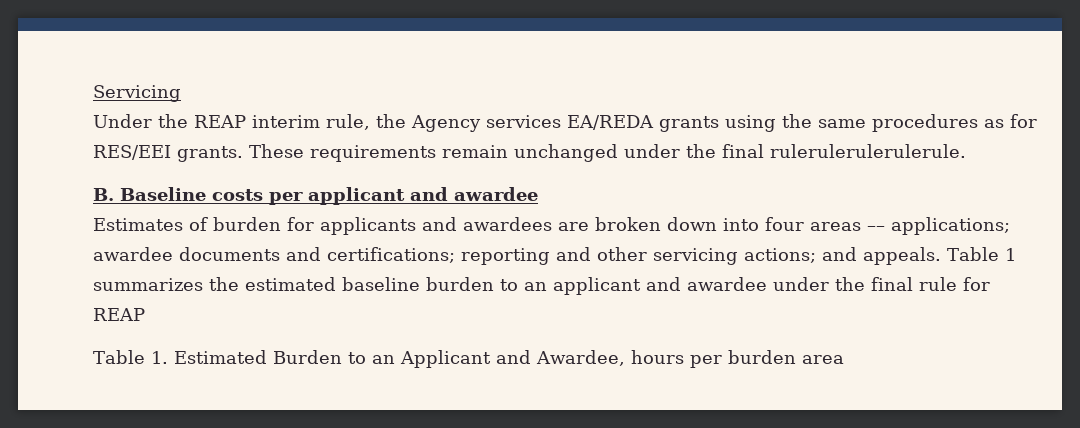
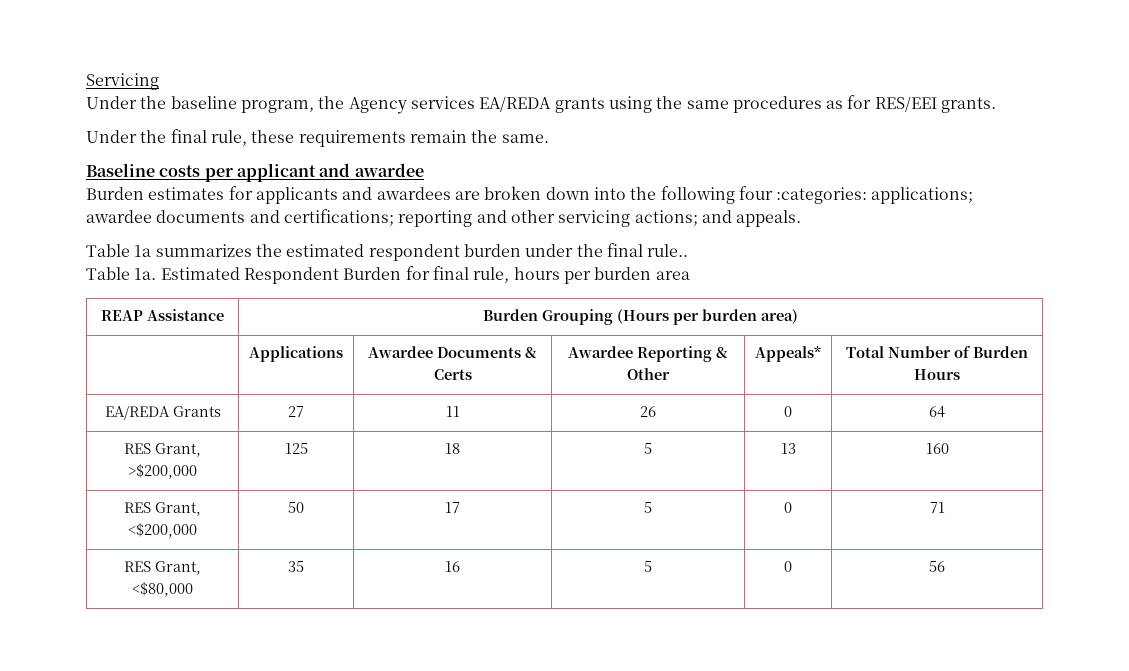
[194,114,370,130] REAP interim rule, -> [170,96,314,113] baseline program,
[249,144,966,162] [93,188,114,201] These requirements remain unchanged under the final rulerulerulerulerule. // B. -> [86,129,549,147] // Under the final rule, these requirements remain the same. //
[93,217,281,231] Estimates of burden -> [86,187,225,200] Burden estimates
[765,217,885,231] four areas –– -> [630,186,868,204] the following four :categories:
[947,247,1016,261] Table 1 -> [86,244,152,257] // Table 1a
[342,277,990,295] [93,308,145,321] [93,350,844,368] baseline burden to an applicant and awardee under the final rule for REAP // Table 1. Estimated Burden to an Applicant and Awardee, hours per burden area -> [368,243,689,261] [86,266,690,284] [101,309,224,321] [483,309,798,325] [249,346,343,362] [368,346,537,358] [433,369,472,380] [568,346,728,362] [627,368,670,380] [755,345,821,362] [846,346,1028,358] [914,369,960,380] [104,406,221,420] [288,406,304,417] [445,406,460,417] [640,406,656,417] [784,406,792,417] [929,406,945,418] [124,443,201,457] [128,464,197,479] [284,443,308,454] [445,443,461,454] [644,443,652,454] [780,443,796,454] [925,443,949,454] [124,502,201,516] [128,523,197,538] [288,502,304,513] [445,502,461,513] [644,502,652,513] [784,502,792,513] [929,502,945,513] [124,561,201,575] [132,582,193,597] [288,561,304,572] [445,561,461,572] [644,561,652,572] [784,561,792,572] [929,561,945,572] respondent burden under the final rule.. // Table 1a. Estimated Respondent Burden for final rule, hours per burden area // REAP Assistance | Burden Grouping (Hours per burden area) // | Applications | Awardee Documents & Certs | Awardee Reporting & Other | Appeals* | Total Number of Burden Hours // EA/REDA Grants | 27 | 11 | 26 | 0 | 64 // RES Grant, >$200,000 | 125 | 18 | 5 | 13 | 160 // RES Grant, <$200,000 | 50 | 17 | 5 | 0 | 71 // RES Grant, <$80,000 | 35 | 16 | 5 | 0 | 56

